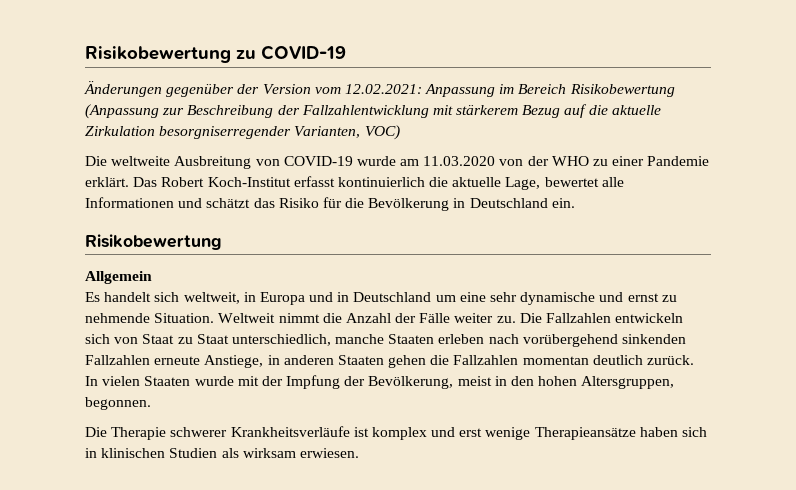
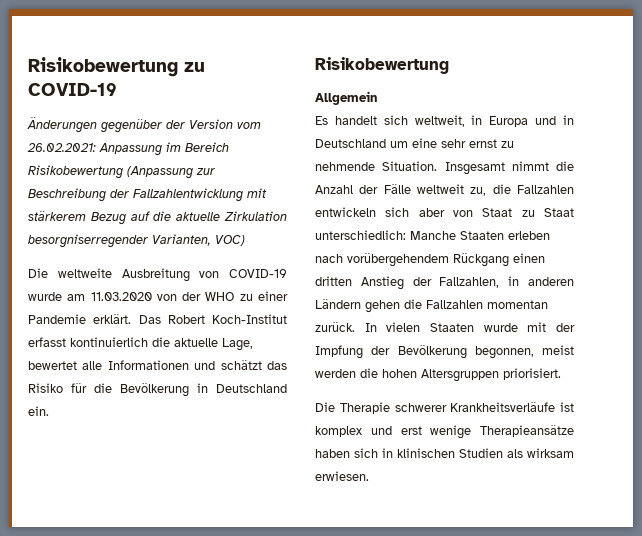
[344,84,422,94] 12.02.2021: -> [27,143,96,152] 26.02.2021:
[520,292,624,305] dynamische und -> (466, 143) none
[218,313,276,323] Weltweit -> [444,162,505,175] Insgesamt
[454,313,542,323] weiter zu. Die -> [417,184,511,196] weltweit zu, die
(110, 339) none -> [418,208,445,217] aber
[231,334,385,346] unterschiedlich, manche -> [315,230,456,240] unterschiedlich: Manche
[522,334,687,347] [85,355,264,368] vorübergehend sinkenden Fallzahlen erneute Anstiege, -> [347,253,545,267] [315,276,500,290] vorübergehendem Rückgang einen dritten Anstieg der Fallzahlen,
[337,355,384,365] Staaten -> [315,299,361,309] Ländern
[592,355,643,365] deutlich -> (548, 304) none
[368,376,675,389] [85,397,151,410] Bevölkerung, meist in den hohen Altersgruppen, begonnen. -> [397,345,574,359] [315,368,561,382] Bevölkerung begonnen, meist werden die hohen Altersgruppen priorisiert.

